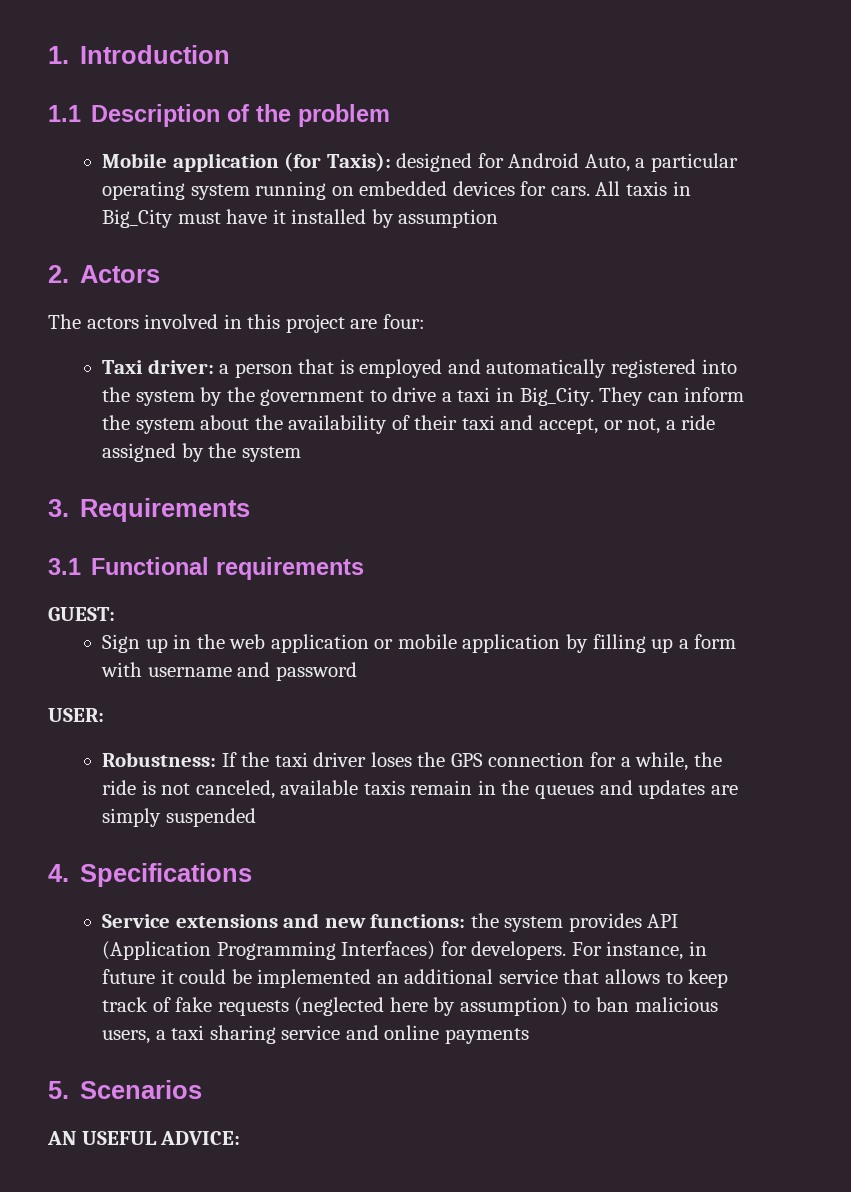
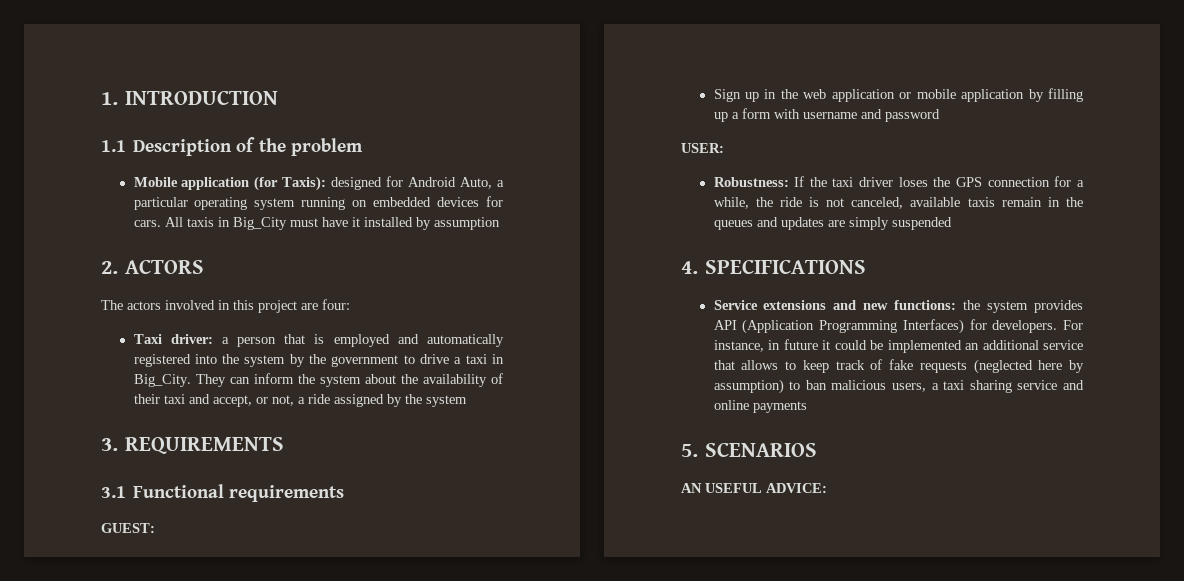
[79,45,230,64] Introduction -> [125,90,279,105] INTRODUCTION
[79,265,160,283] Actors -> [125,259,205,274] ACTORS
[79,498,250,522] Requirements -> [125,437,285,454] REQUIREMENTS
[79,863,252,887] Specifications -> [705,259,867,274] SPECIFICATIONS
[79,1080,202,1099] Scenarios -> [705,442,818,457] SCENARIOS

